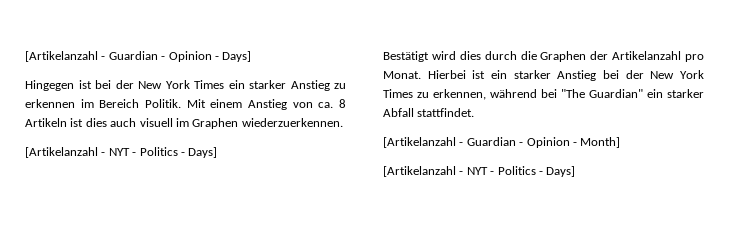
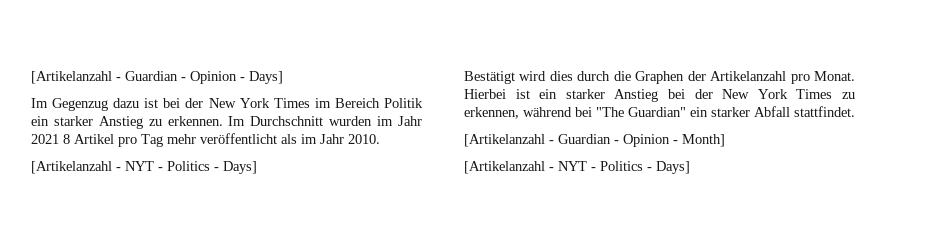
[25,80,74,91] Hingegen -> [31,98,140,111] Im Gegenzug dazu
(224, 84) none -> [314,98,423,108] im Bereich Politik
[25,99,347,110] [25,118,343,129] erkennen im Bereich Politik. Mit einem Anstieg von ca. 8 Artikeln ist dies auch visuell im Graphen wiederzuerkennen. -> [167,116,423,126] [31,133,380,147] erkennen. Im Durchschnitt wurden im Jahr 2021 8 Artikel pro Tag mehr veröffentlicht als im Jahr 2010.

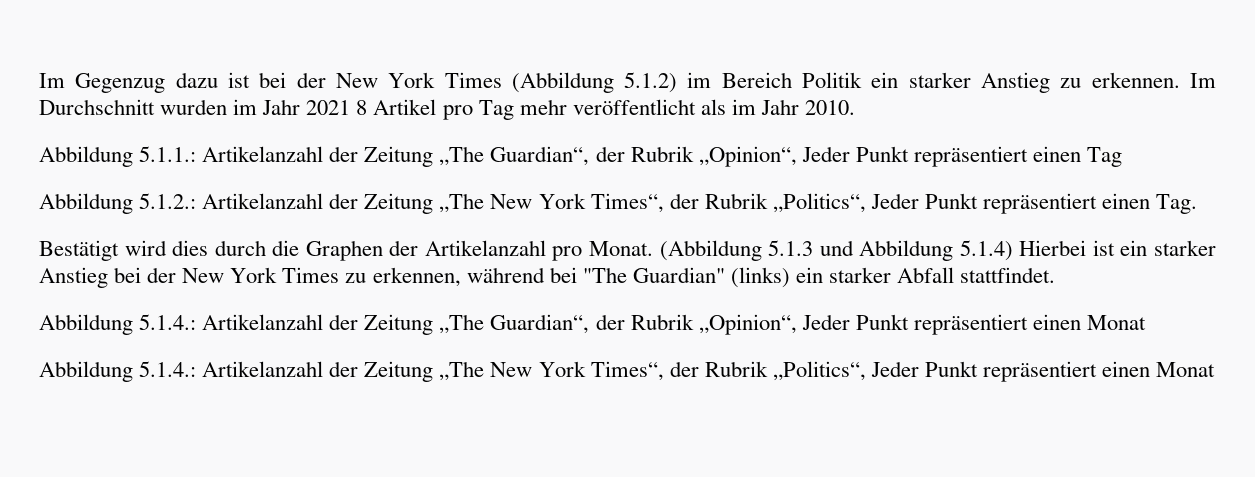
[31,71,283,84] [Artikelanzahl - Guardian - Opinion - Days] // -> (39, 80) none
(310, 103) none -> [511,72,678,93] (Abbildung 5.1.2)
[31,161,257,174] [Artikelanzahl - NYT - Politics - Days] -> [39,146,1123,167] [39,193,1198,214] Abbildung 5.1.1.: Artikelanzahl der Zeitung „The Guardian“, der Rubrik „Opinion“, Jeder Punkt repräsentiert einen Tag // Abbildung 5.1.2.: Artikelanzahl der Zeitung „The New York Times“, der Rubrik „Politics“, Jeder Punkt repräsentiert einen Tag.
(855, 76) none -> [659,240,1013,261] (Abbildung 5.1.3 und Abbildung 5.1.4)
(686, 112) none -> [730,267,790,288] (links)
[464,134,725,147] [464,161,690,174] [Artikelanzahl - Guardian - Opinion - Month] // [Artikelanzahl - NYT - Politics - Days] -> [39,314,1147,335] [39,361,1216,382] Abbildung 5.1.4.: Artikelanzahl der Zeitung „The Guardian“, der Rubrik „Opinion“, Jeder Punkt repräsentiert einen Monat // Abbildung 5.1.4.: Artikelanzahl der Zeitung „The New York Times“, der Rubrik „Politics“, Jeder Punkt repräsentiert einen Monat

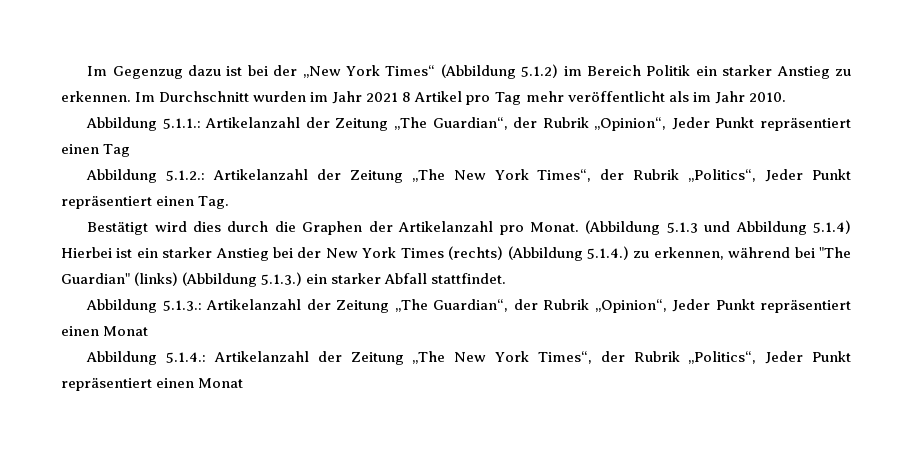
[335,72,502,88] New York Times -> [302,65,436,78] „New York Times“
(340, 275) none -> [448,246,629,261] (rechts) (Abbildung 5.1.4.)
(790, 277) none -> [182,272,303,287] (Abbildung 5.1.3.)
[139,314,197,330] 5.1.4.: -> [162,300,202,311] 5.1.3.:

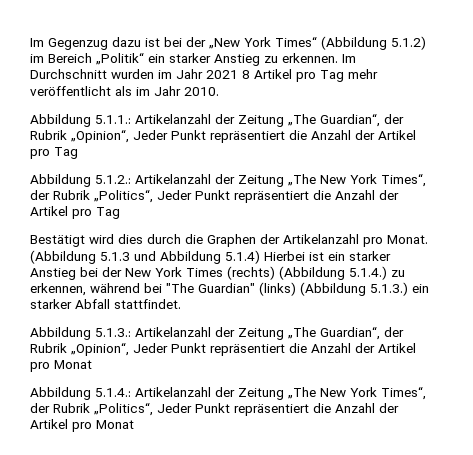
[646,65,691,76] Politik -> [96,52,144,65] „Politik“
[61,144,99,154] einen -> [289,130,416,140] [30,149,50,159] die Anzahl der Artikel pro
[156,196,230,209] einen Tag. -> [313,190,399,200] [30,206,120,219] die Anzahl der Artikel pro Tag
[61,326,99,336] einen -> [289,343,416,353] [30,362,50,372] die Anzahl der Artikel pro
[156,378,195,388] einen -> [313,403,399,413] [30,419,92,432] die Anzahl der Artikel pro

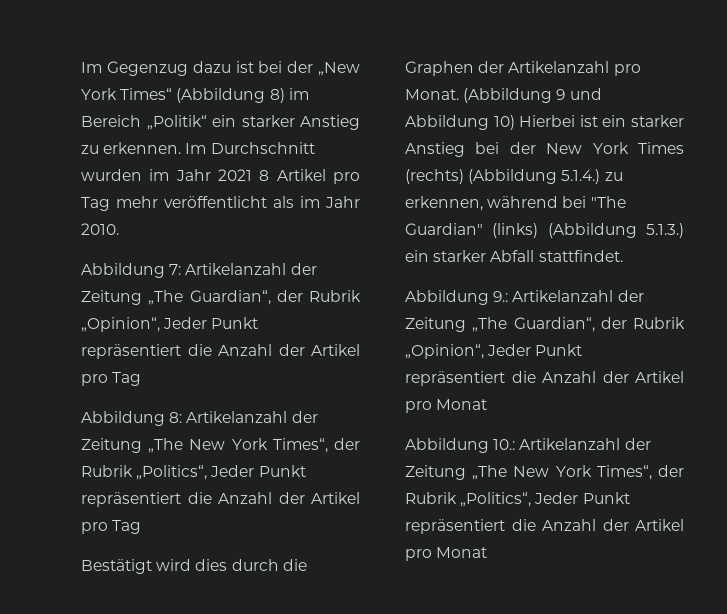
[391,36,426,50] 5.1.2) -> [269,88,285,103] 8)
[95,115,131,124] 5.1.1.: -> [169,264,182,275] 7:
[95,175,131,184] 5.1.2.: -> [169,412,183,423] 8:
[100,252,130,261] 5.1.3 -> [556,89,566,100] 9
[225,250,260,264] 5.1.4) -> [493,115,515,130] 10)
[95,328,131,337] 5.1.3.: -> [493,291,509,302] 9.:
[95,388,131,397] 5.1.4.: -> [493,439,516,450] 10.:

